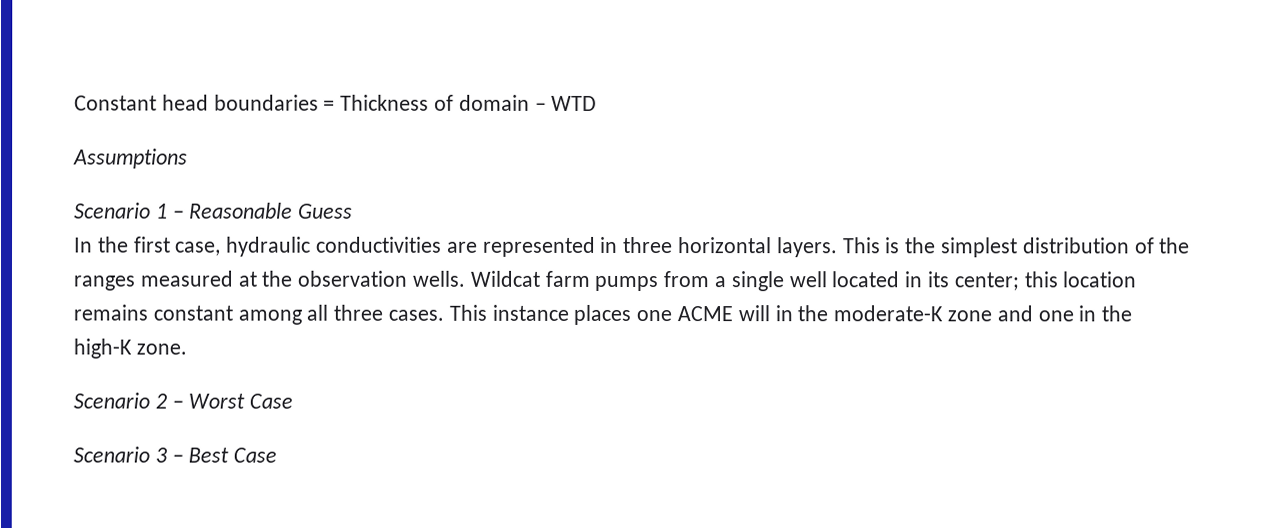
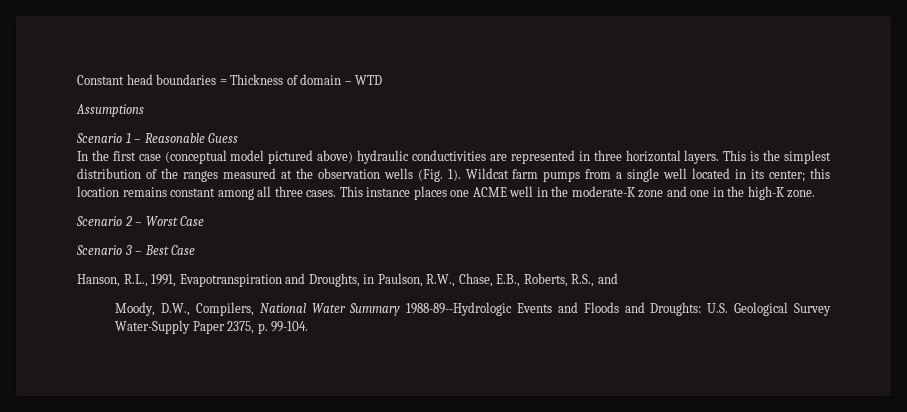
[175,241,222,256] case, -> [138,150,354,164] case (conceptual model pictured above)
[412,270,466,287] wells. -> [383,168,461,182] wells (Fig. 1).
[737,305,770,322] will -> [509,186,534,197] well
(278, 455) none -> [77,273,618,287] [115,302,832,316] [115,320,309,334] // Hanson, R.L., 1991, Evapotranspiration and Droughts, in Paulson, R.W., Chase, E.B., Roberts, R.S., and // Moody, D.W., Compilers, National Water Summary 1988-89--Hydrologic Events and Floods and Droughts: U.S. Geological Survey Water-Supply Paper 2375, p. 99-104.

